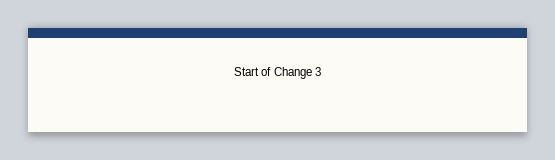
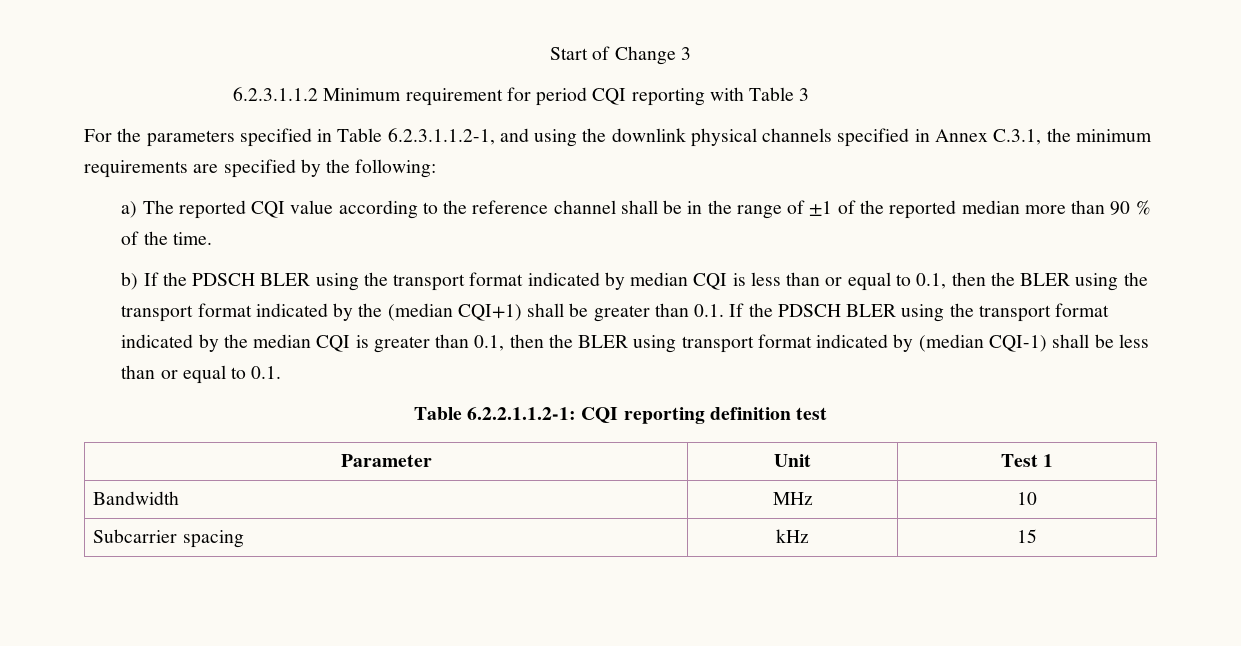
(321, 71) none -> [232,87,810,106] [84,128,1152,147] [84,159,437,178] [121,200,1151,219] [121,231,212,245] [121,272,1148,291] [121,303,1110,322] [121,334,1149,353] [121,365,282,384] [413,407,828,424] [340,454,432,467] [774,454,811,467] [1000,454,1054,467] [93,491,180,505] [772,492,813,505] [1017,492,1037,505] [93,529,244,548] [776,529,809,543] [1017,529,1037,543] // 6.2.3.1.1.2 Minimum requirement for period CQI reporting with Table 3 // For the parameters specified in Table 6.2.3.1.1.2-1, and using the downlink physical channels specified in Annex C.3.1, the minimum requirements are specified by the following: // a) The reported CQI value according to the reference channel shall be in the range of ±1 of the reported median more than 90 % of the time. // b) If the PDSCH BLER using the transport format indicated by median CQI is less than or equal to 0.1, then the BLER using the transport format indicated by the (median CQI+1) shall be greater than 0.1. If the PDSCH BLER using the transport format indicated by the median CQI is greater than 0.1, then the BLER using transport format indicated by (median CQI-1) shall be less than or equal to 0.1. // Table 6.2.2.1.1.2-1: CQI reporting definition test // Parameter | Unit | Test 1 // Bandwidth | MHz | 10 // Subcarrier spacing | kHz | 15

